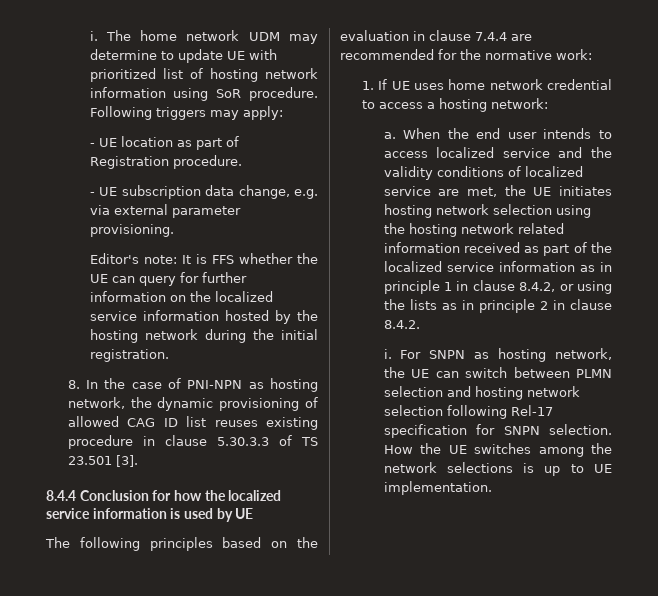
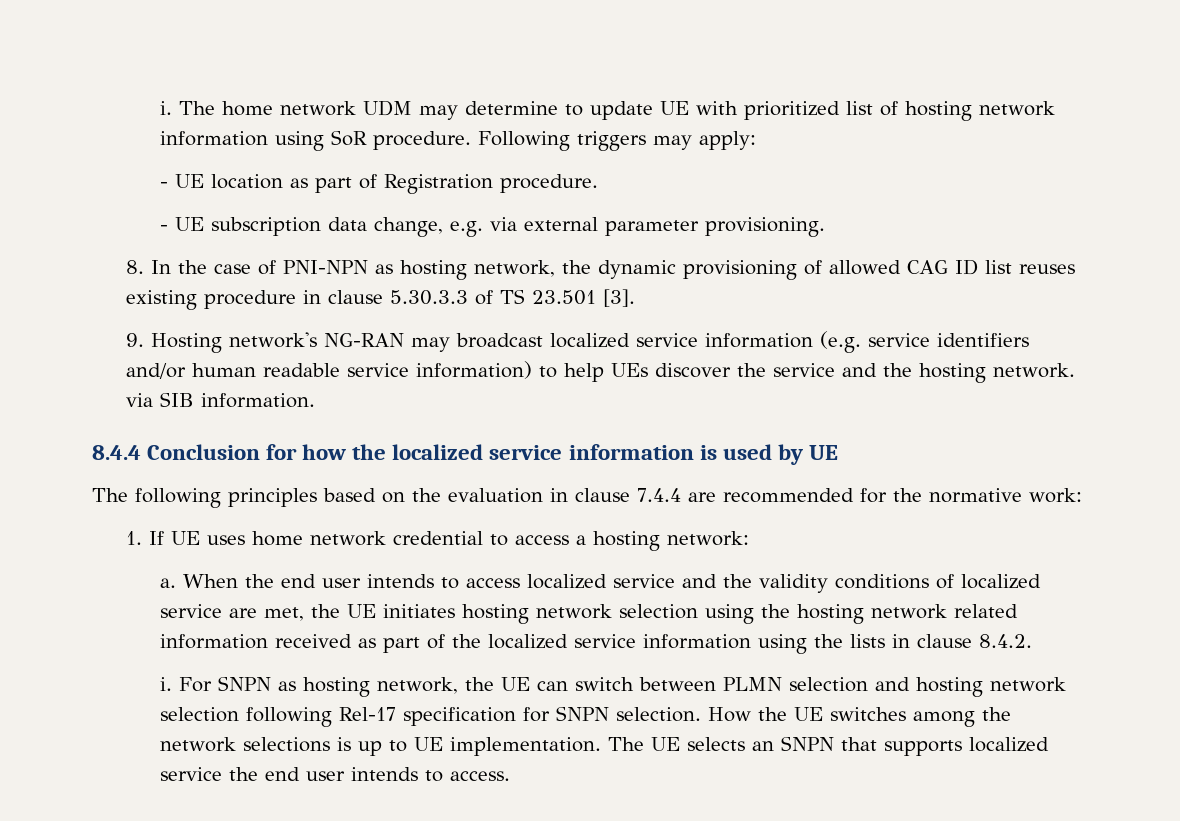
[89,253,318,264] [89,272,247,286] [89,291,273,302] [89,310,318,324] [89,329,318,343] [89,349,169,362] // Editor's note: It is FFS whether the UE can query for further information on the localized service information hosted by the hosting network during the initial registration. -> (826, 227) none
(138, 461) none -> [126,331,1030,353] [126,361,1076,383] [126,392,316,408] // 9. Hosting network's NG-RAN may broadcast localized service information (e.g. service identifiers and/or human readable service information) to help UEs discover the service and the hosting network. via SIB information.
[579,262,612,272] [383,280,612,294] [383,299,548,313] as in principle 1 in clause 8.4.2, or using the lists as in principle 2 -> [758,634,886,654] using the lists
(492, 488) none -> [608,736,1050,756] [160,767,511,782] The UE selects an SNPN that supports localized service the end user intends to access.

